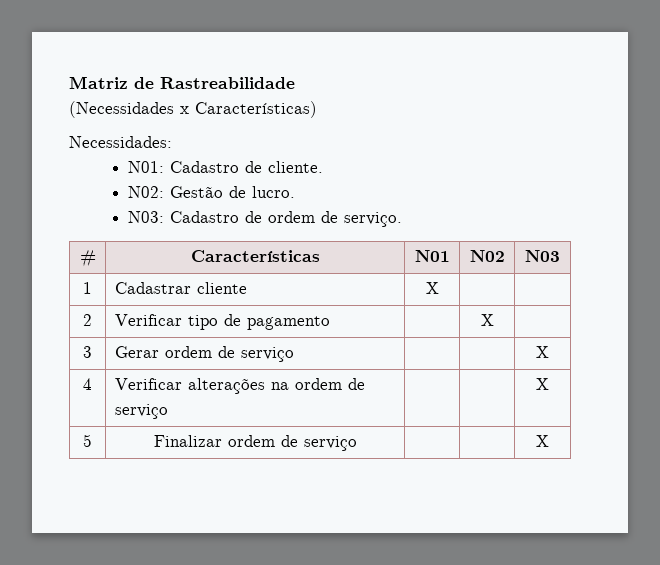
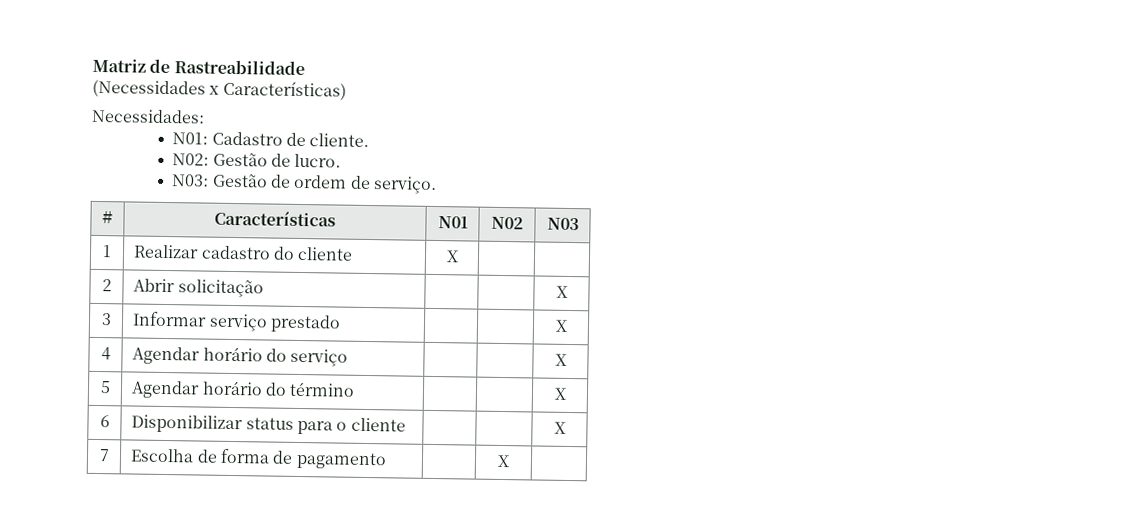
[170,211,240,223] Cadastro -> [212,173,268,188] Gestão
[114,282,191,294] Cadastrar -> [133,244,296,260] Realizar cadastro do
[114,314,330,330] [480,314,494,326] Verificar tipo de pagamento | | X | -> [133,278,264,298] [555,285,568,298] Abrir solicitação | | | X
[114,346,294,362] Gerar ordem de serviço -> [132,311,342,333] Informar serviço prestado
[114,378,365,394] [114,404,168,419] [536,378,549,390] [83,434,92,447] [153,435,357,451] [536,435,549,447] Verificar alterações na ordem de serviço | | | X // 5 | Finalizar ordem de serviço | | | X -> [132,346,349,367] [554,353,567,366] [99,381,111,394] [131,380,356,399] [553,387,567,400] [99,415,110,428] [131,414,406,435] [553,421,566,434] [98,449,110,462] [130,448,387,470] [497,454,510,468] Agendar horário do serviço | | | X // 5 | Agendar horário do término | | | X // 6 | Disponibilizar status para o cliente | | | X // 7 | Escolha de forma de pagamento | | X |

